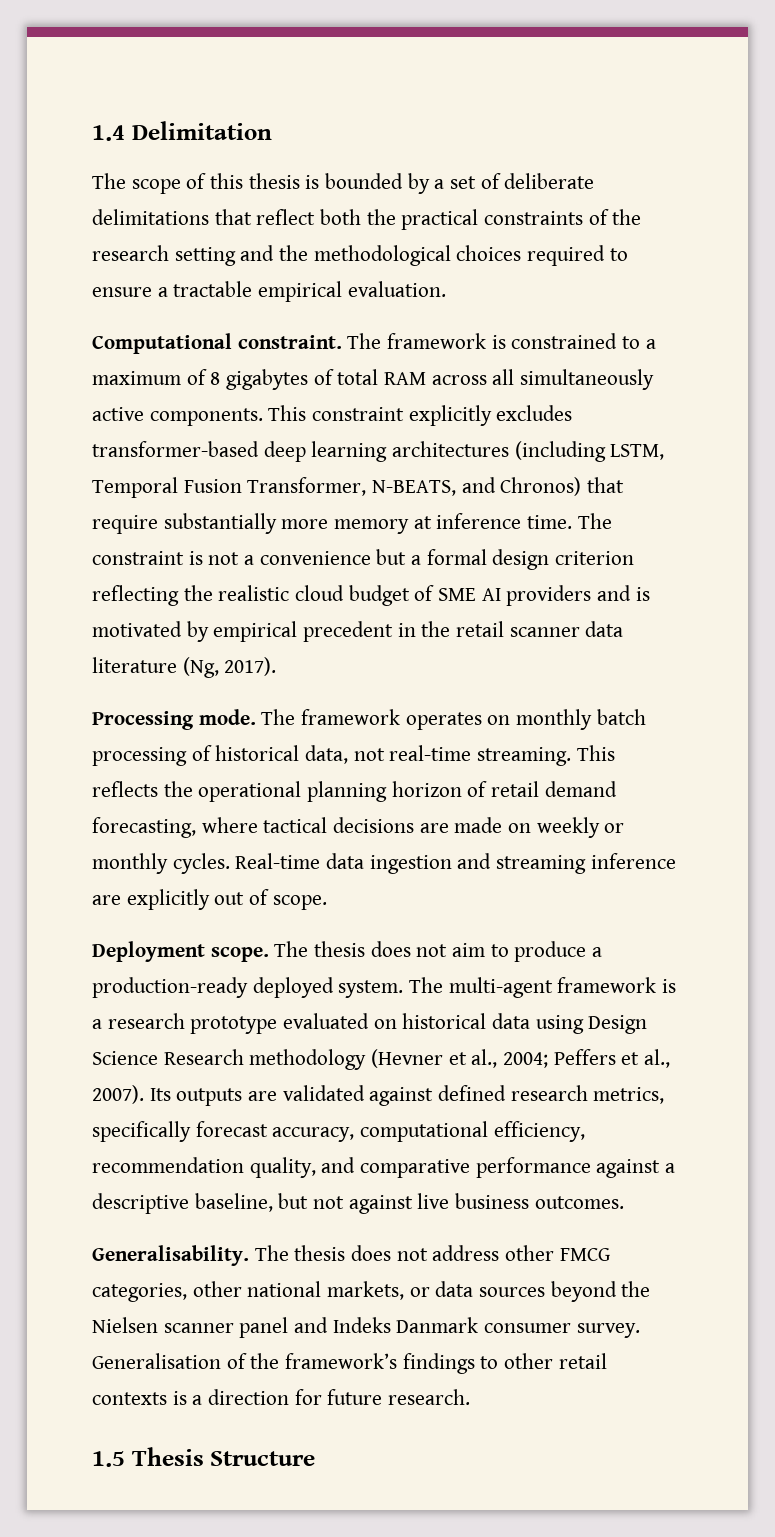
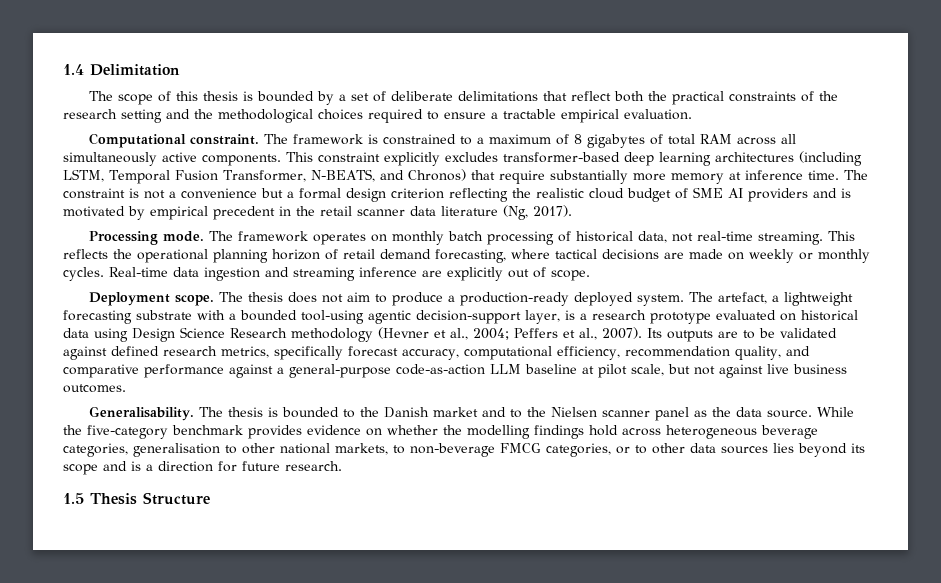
[448,977,657,998] multi-agent framework -> [718,292,854,306] [63,310,560,324] artefact, a lightweight forecasting substrate with a bounded tool-using agentic decision-support layer,
(278, 1096) none -> [743,328,775,339] to be
[92,1193,273,1214] descriptive baseline, -> [289,364,664,378] general-purpose code-as-action LLM baseline at pilot scale,
[351,1245,610,1261] [92,1281,651,1302] [92,1317,640,1338] [92,1353,607,1374] [92,1392,167,1405] does not address other FMCG categories, other national markets, or data sources beyond the Nielsen scanner panel and Indeks Danmark consumer survey. Generalisation of the framework’s findings to other retail contexts -> [268,407,855,421] [63,425,818,439] [63,443,865,457] [63,461,127,475] is bounded to the Danish market and to the Nielsen scanner panel as the data source. While the five-category benchmark provides evidence on whether the modelling findings hold across heterogeneous beverage categories, generalisation to other national markets, to non-beverage FMCG categories, or to other data sources lies beyond its scope and

